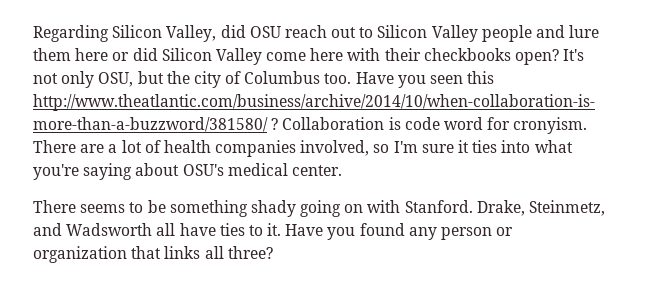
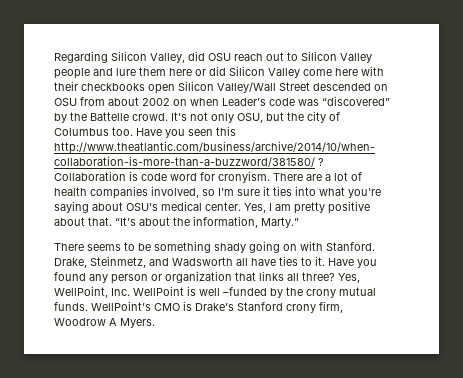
[515,49,560,65] open? -> [148,81,388,94] [54,96,390,106] [54,112,168,123] open Silicon Valley/Wall Street descended on OSU from about 2002 on when Leader’s code was “discovered” by the Battelle crowd.
(342, 170) none -> [244,201,370,214] [54,216,299,228] Yes, I am pretty positive about that. “It’s about the information, Marty.”
(273, 252) none -> [338,273,360,283] [54,286,376,298] [54,301,343,313] [54,318,155,328] Yes, WellPoint, Inc. WellPoint is well –funded by the crony mutual funds. WellPoint’s CMO is Drake’s Stanford crony firm, Woodrow A Myers.

